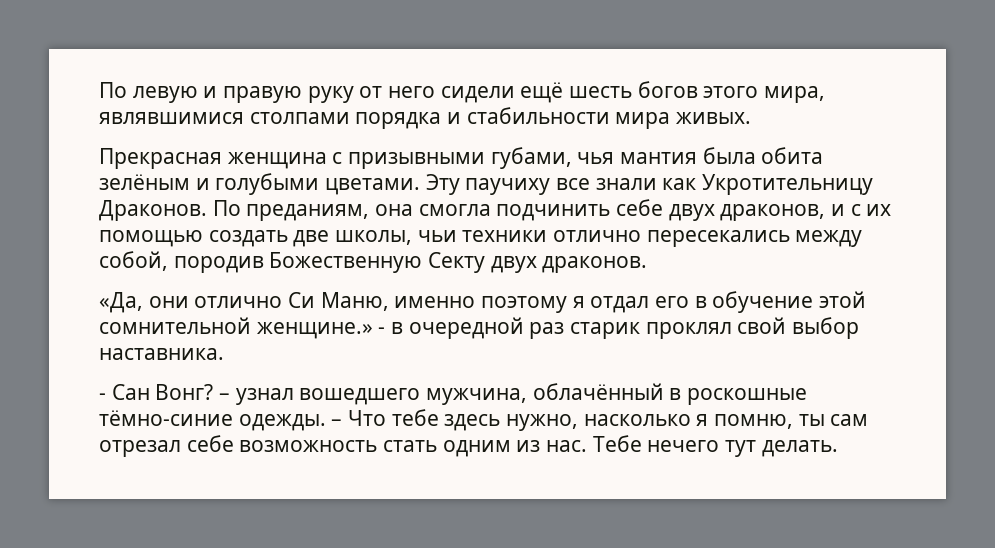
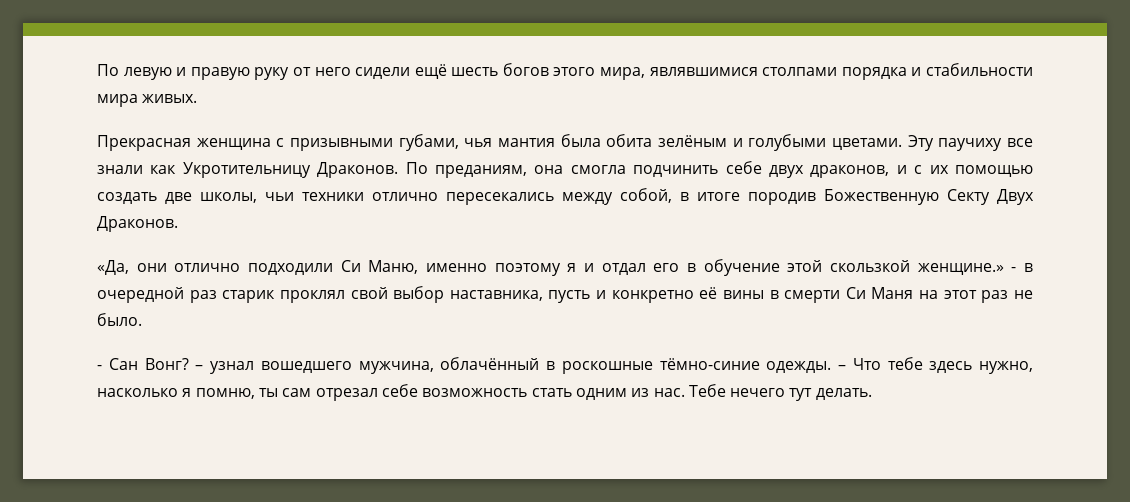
(168, 261) none -> [680,192,740,201] в итоге
[490,256,648,273] двух драконов. -> [997,189,1034,205] [97,216,178,232] Двух Драконов.
(283, 302) none -> [248,263,333,275] подходили
(585, 302) none -> [584,263,594,272] и
[99,317,251,334] сомнительной -> [829,260,910,272] скользкой
[99,348,224,360] наставника. -> [449,287,1034,303] [97,313,142,326] наставника, пусть и конкретно её вины в смерти Си Маня на этот раз не было.

